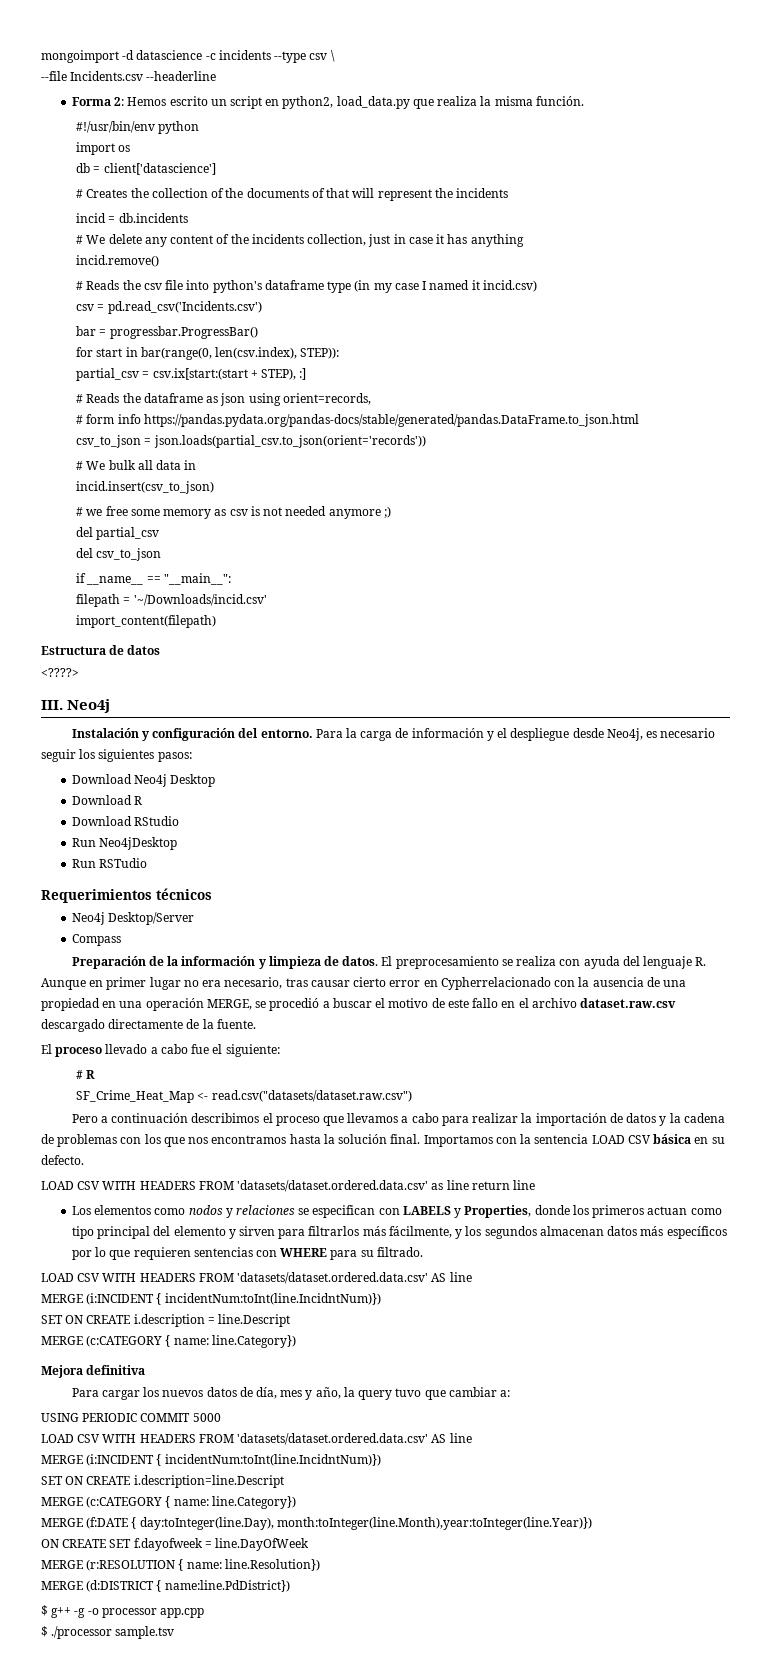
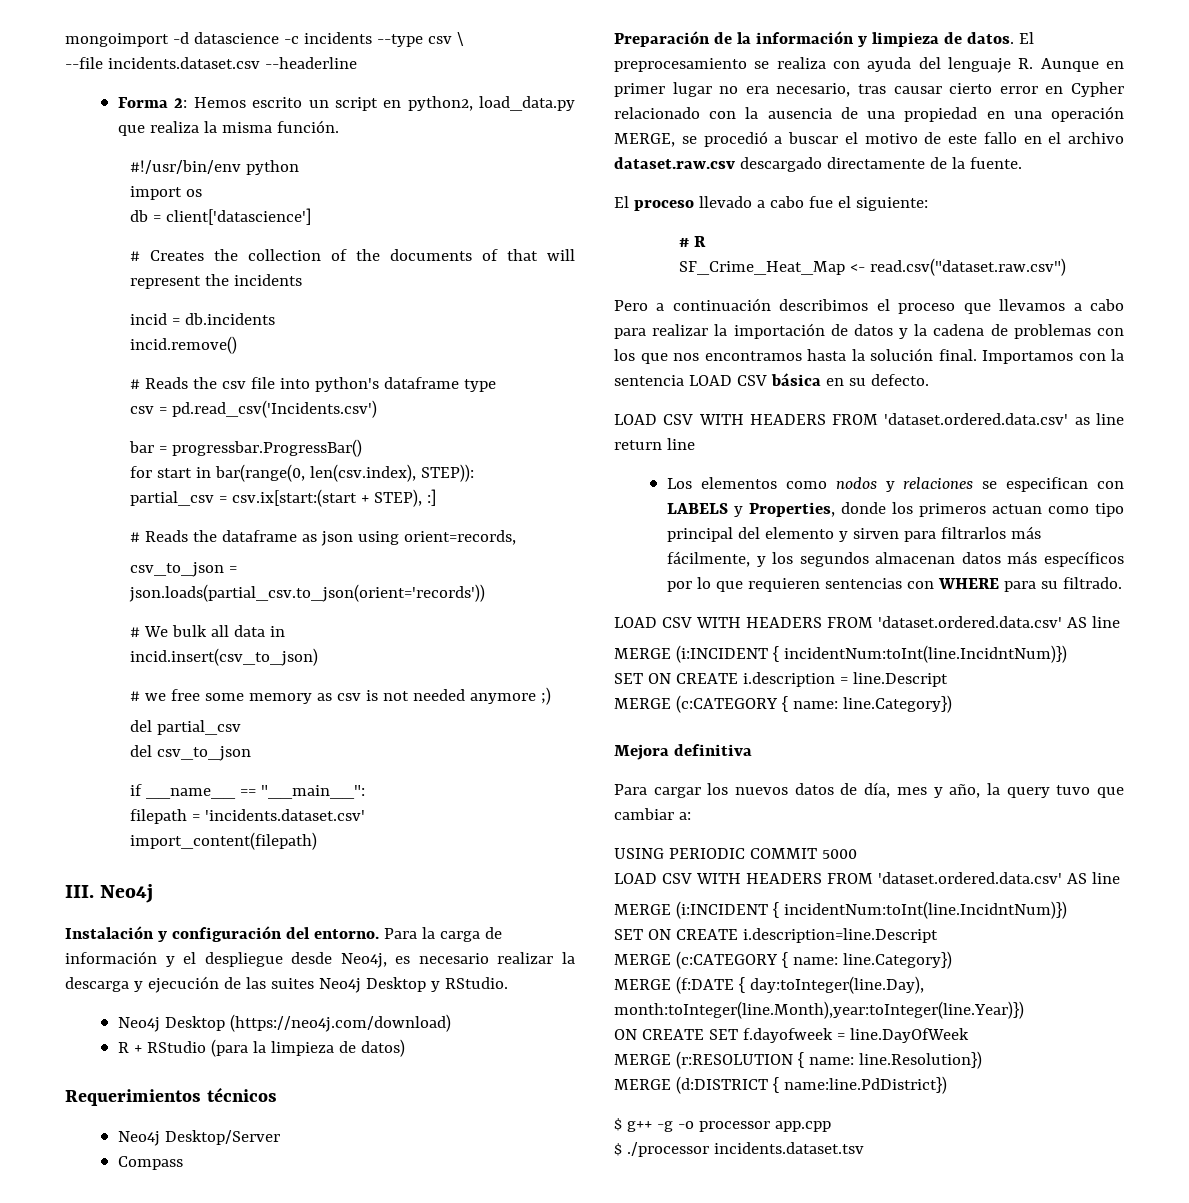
[70,71,144,81] Incidents.csv -> [107,57,260,69] incidents.dataset.csv
[76,234,524,247] // # We delete any content of the incidents collection, just in case it has anything -> (276, 319) none
[354,280,537,293] (in my case I named it incid.csv) -> (497, 385) none
[76,414,639,427] // # form info https://pandas.pydata.org/pandas-docs/stable/generated/pandas.DataFrame.to_json.html -> (517, 537) none
[133,594,267,606] '~/Downloads/incid.csv' -> [205,809,366,821] 'incidents.dataset.csv'
[41,645,161,655] [41,668,79,677] // Estructura de datos // <????> -> (318, 841) none
[41,749,192,762] [71,774,216,787] [71,795,143,805] [71,816,132,826] seguir los siguientes pasos: // Download Neo4j Desktop // Download R // Download -> [497,952,575,964] [65,976,508,993] [118,1014,451,1032] [118,1042,142,1053] realizar la descarga y ejecución de las suites Neo4j Desktop y RStudio. // Neo4j Desktop (https://neo4j.com/download) // R +
[71,837,178,850] [71,858,148,868] // Run Neo4jDesktop // Run RSTudio -> [210,1039,405,1057] (para la limpieza de datos)
[440,977,551,990] Cypherrelacionado -> [1071,82,1124,97] [614,107,700,119] Cypher relacionado
[211,1090,412,1102] read.csv("datasets/dataset.raw.csv") -> [870,258,1067,276] read.csv("dataset.raw.csv")
[237,1180,429,1192] 'datasets/dataset.ordered.data.csv' -> [884,413,1069,425] 'dataset.ordered.data.csv'
[237,1272,429,1284] 'datasets/dataset.ordered.data.csv' -> [877,616,1062,628] 'dataset.ordered.data.csv'
[237,1433,429,1445] 'datasets/dataset.ordered.data.csv' -> [877,872,1062,884] 'dataset.ordered.data.csv'
[115,1626,175,1639] sample.tsv -> [713,1142,864,1154] incidents.dataset.tsv

